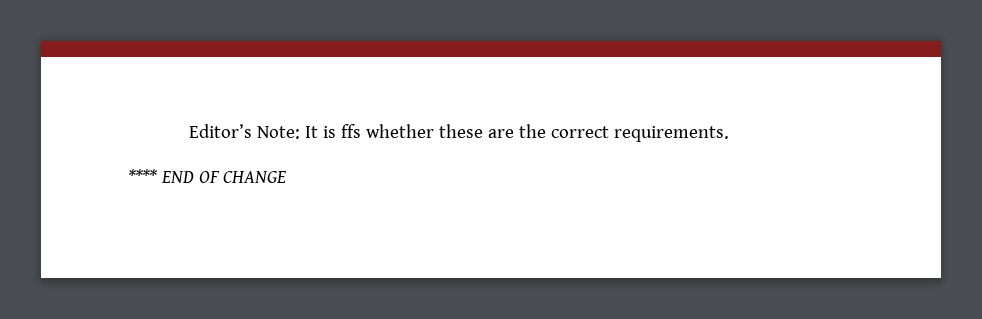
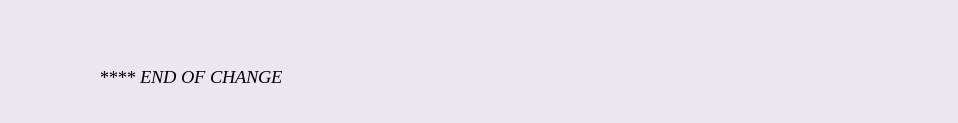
[189,124,730,142] Editor’s Note: It is ffs whether these are the correct requirements. // -> (99, 77) none

